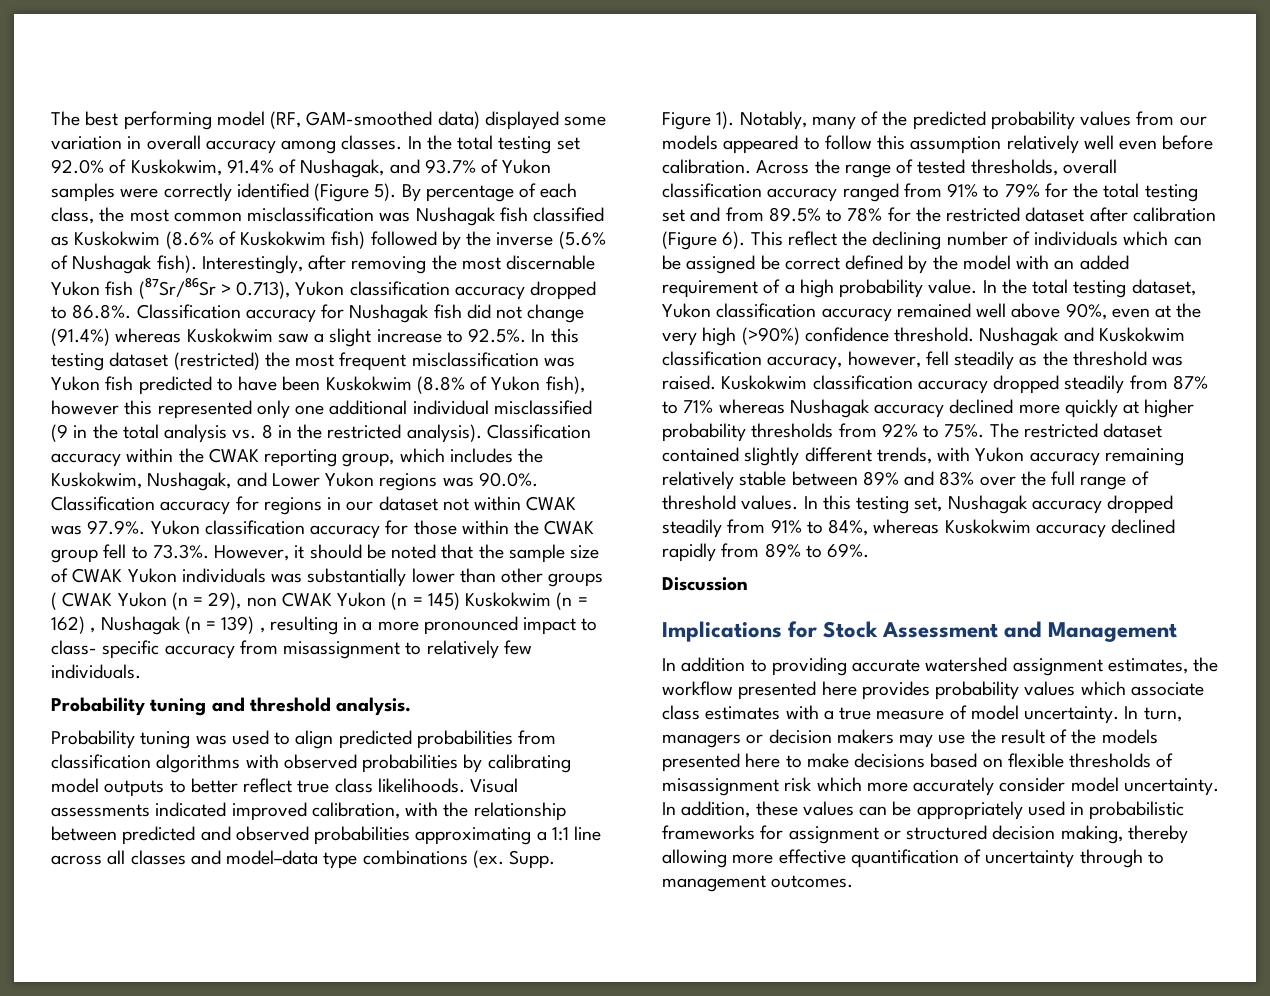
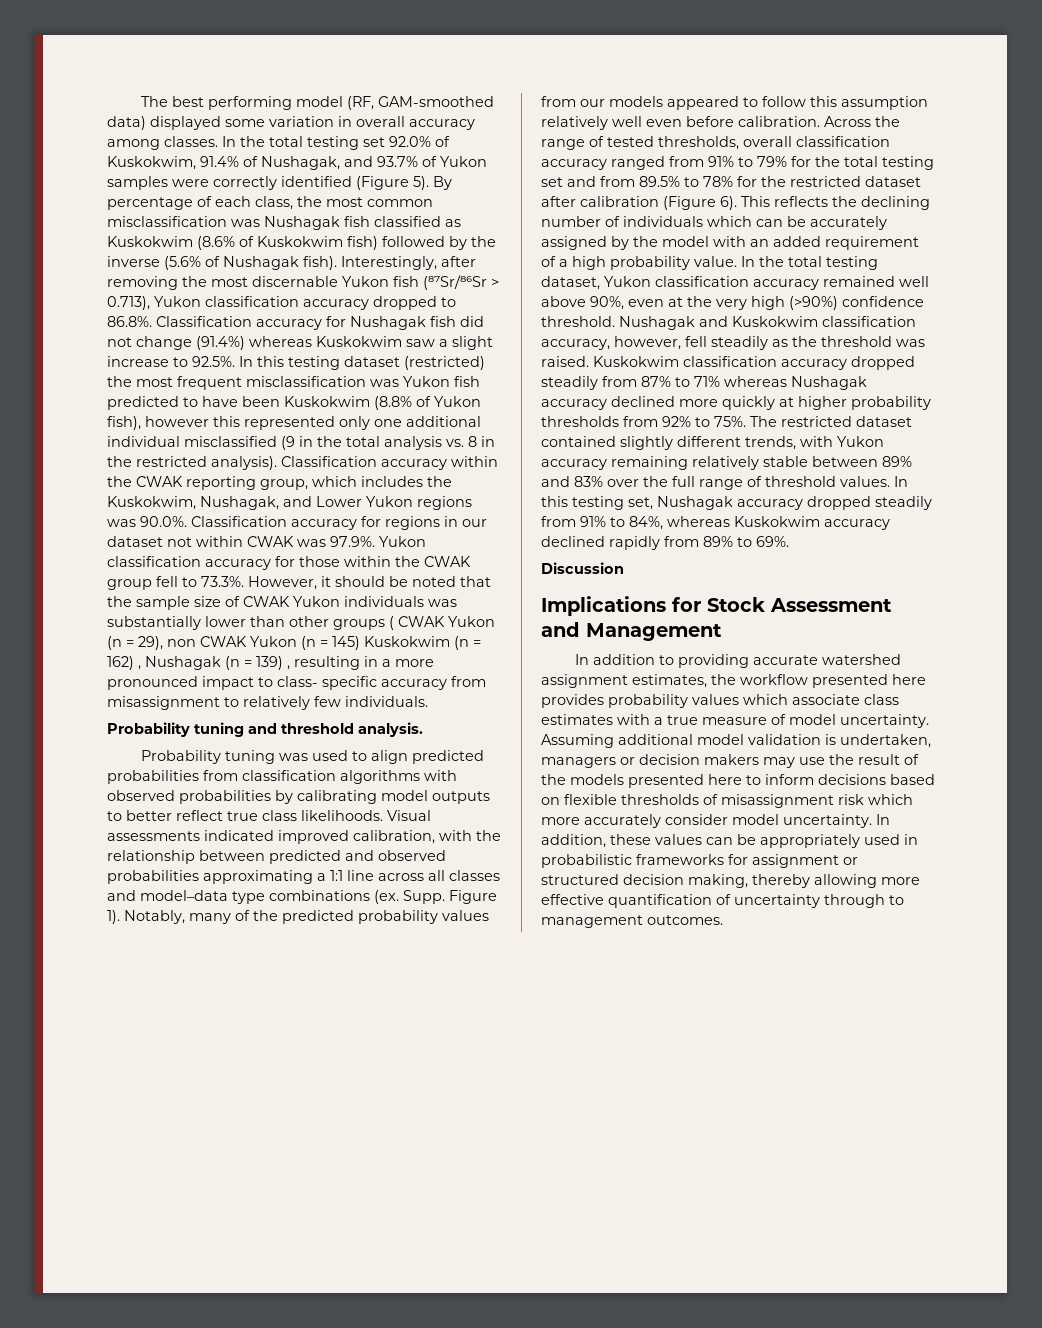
[787,231,837,246] reflect -> [774,196,828,207] reflects
[686,255,904,274] assigned be correct defined -> [810,216,887,230] [541,236,607,250] accurately assigned
[1124,706,1182,722] In turn, -> [541,734,931,748] Assuming additional model validation is undertaken,
[806,753,849,768] make -> [765,774,814,785] inform

